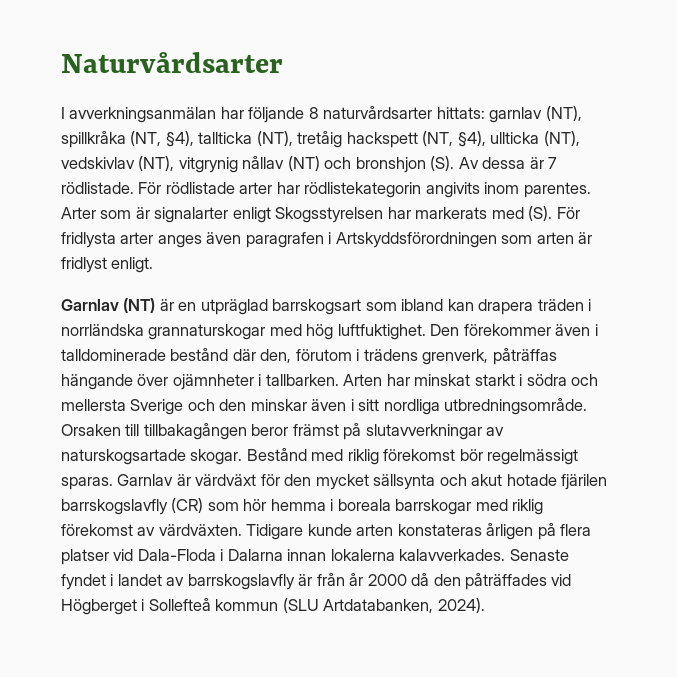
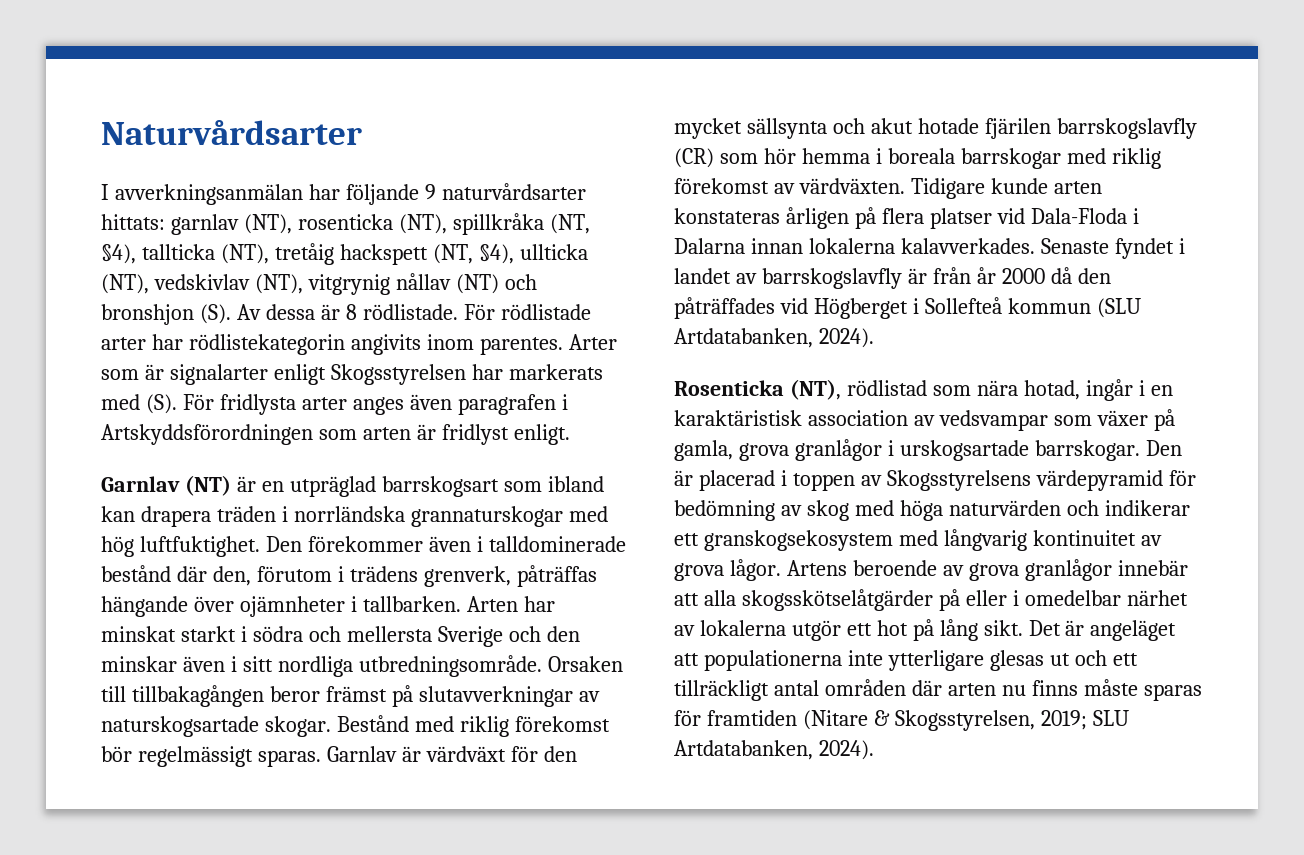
[308,107,319,119] 8 -> [424,184,436,200] 9
(582, 113) none -> [297,214,447,234] rosenticka (NT),
[548,157,558,169] 7 -> [345,304,357,320] 8
(485, 605) none -> [674,379,1173,401] [674,409,1175,431] [674,439,1182,461] [674,470,1196,491] [674,500,1190,521] [674,529,1162,551] [674,559,1188,581] [674,589,1188,611] [674,619,1177,641] [674,650,1138,671] [674,679,1202,701] [674,710,1129,731] [674,740,874,760] // Rosenticka (NT), rödlistad som nära hotad, ingår i en karaktäristisk association av vedsvampar som växer på gamla, grova granlågor i urskogsartade barrskogar. Den är placerad i toppen av Skogsstyrelsens värdepyramid för bedömning av skog med höga naturvärden och indikerar ett granskogsekosystem med långvarig kontinuitet av grova lågor. Artens beroende av grova granlågor innebär att alla skogsskötselåtgärder på eller i omedelbar närhet av lokalerna utgör ett hot på lång sikt. Det är angeläget att populationerna inte ytterligare glesas ut och ett tillräckligt antal områden där arten nu finns måste sparas för framtiden (Nitare & Skogsstyrelsen, 2019; SLU Artdatabanken, 2024).

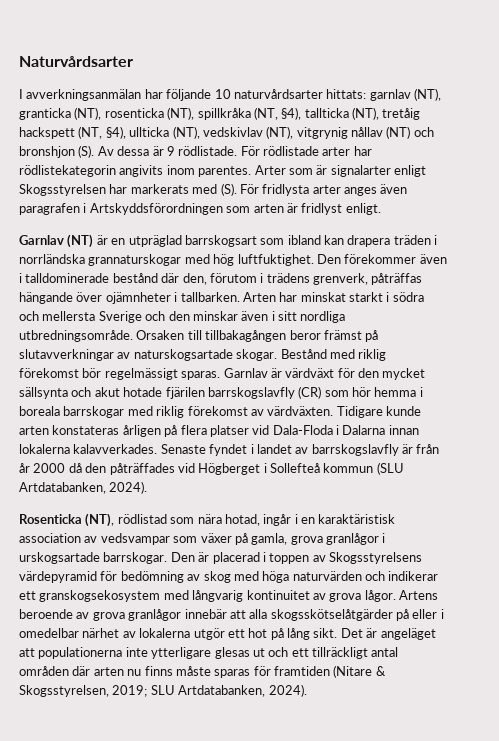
[424,184,436,200] 9 -> [214,89,231,99] 10
(292, 224) none -> [19,107,102,120] granticka (NT),
[345,304,357,320] 8 -> [166,146,175,156] 9

